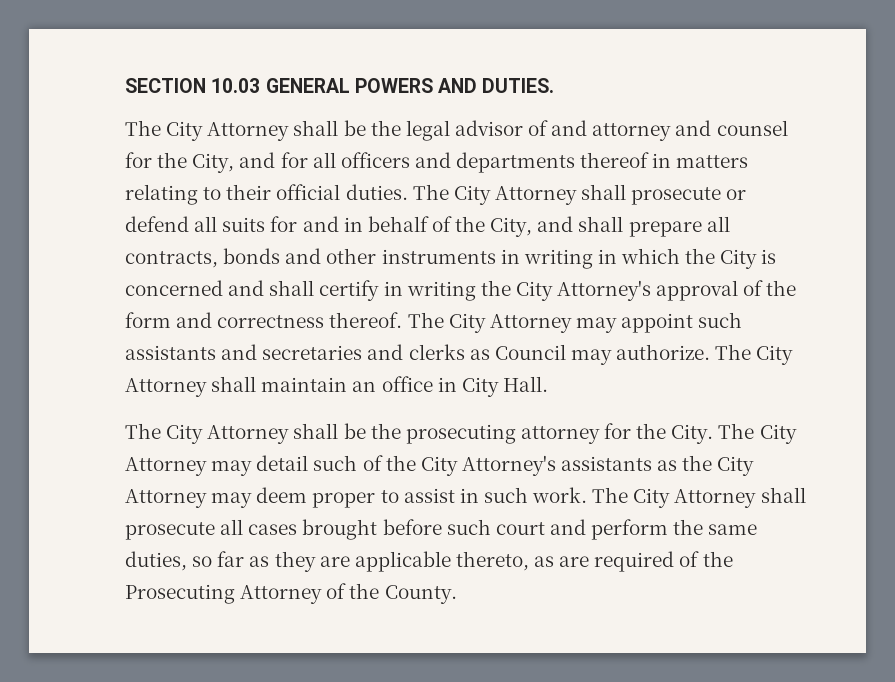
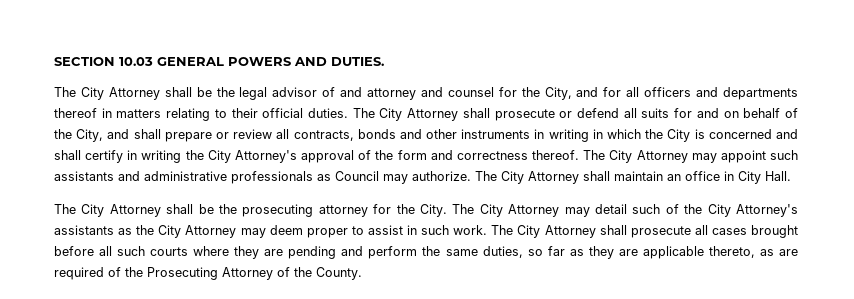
[343,217,363,232] in -> [723,111,739,118] on
(702, 229) none -> [215,129,273,139] or review
[262,344,465,360] secretaries and clerks -> [144,171,313,184] administrative professionals
[446,519,545,535] such court -> [99,246,337,259] all such courts where they are pending

